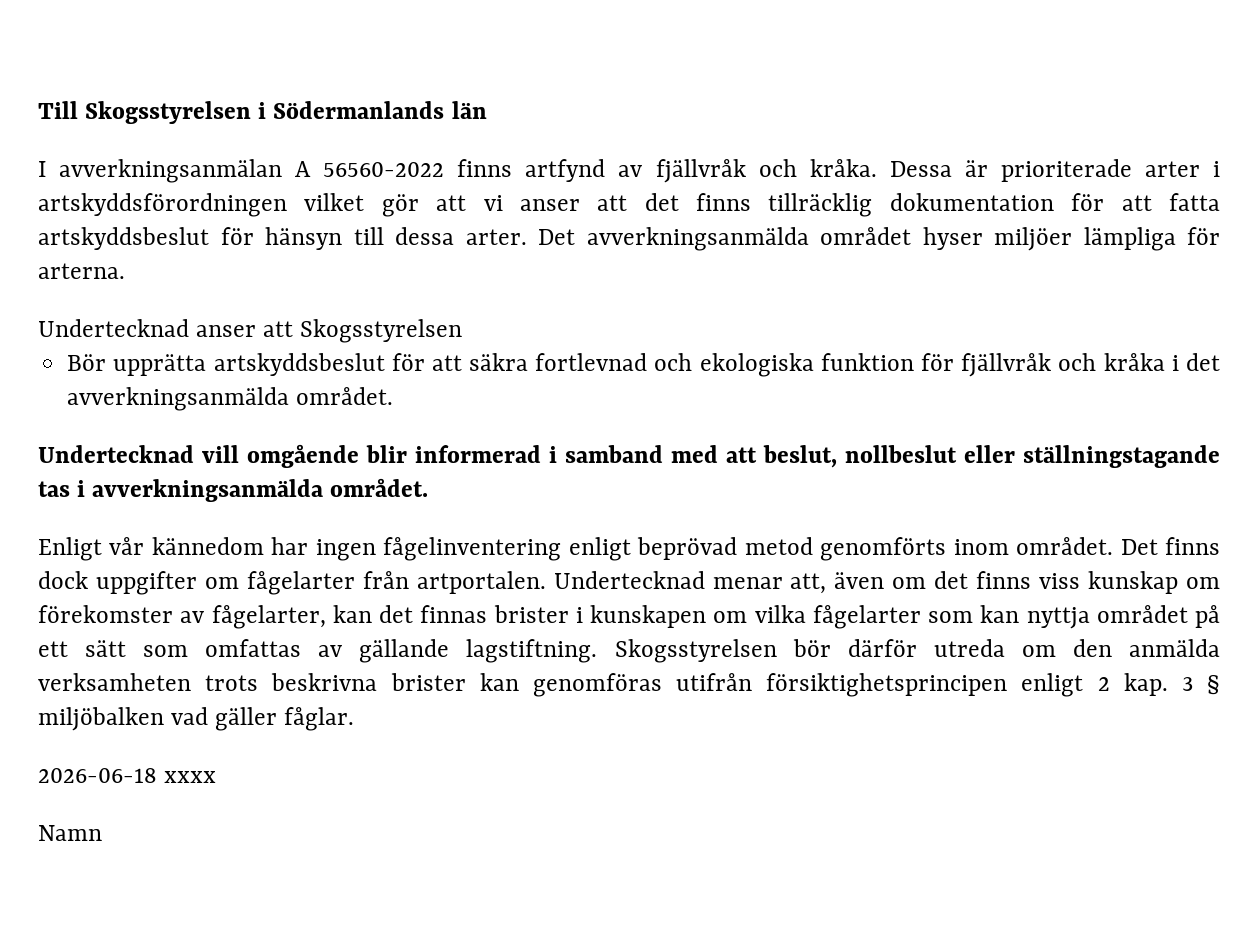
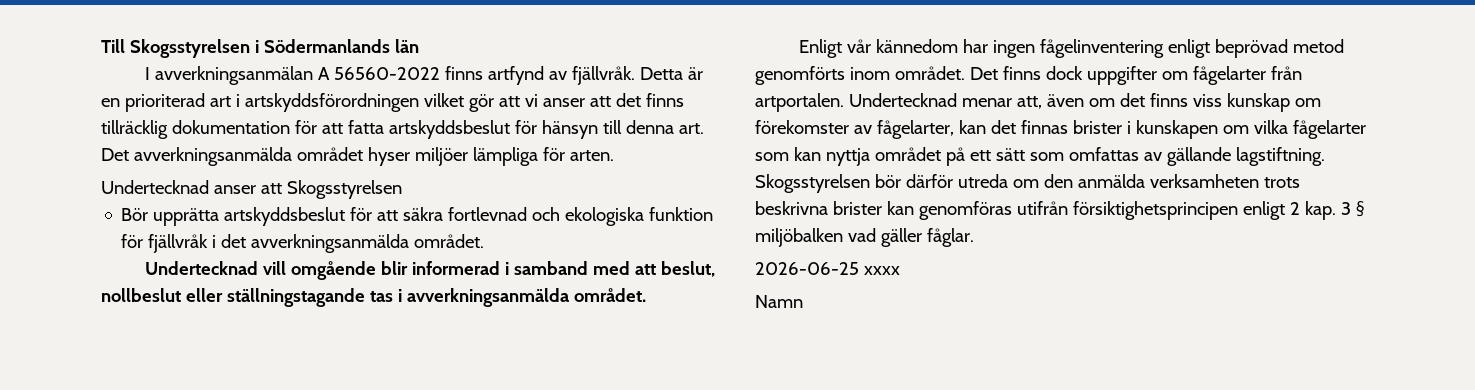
[655,159,1200,183] fjällvråk och kråka. Dessa är prioriterade arter -> [571,66,703,85] [101,93,231,112] fjällvråk. Detta är en prioriterad art
[395,227,527,245] dessa arter. -> [625,120,704,134] denna art.
[38,263,125,279] arterna. -> [569,150,614,161] arten.
[1058,353,1165,371] och kråka -> (209, 243) none
[38,768,157,783] 2026-06-18 -> [755,262,859,275] 2026-06-25

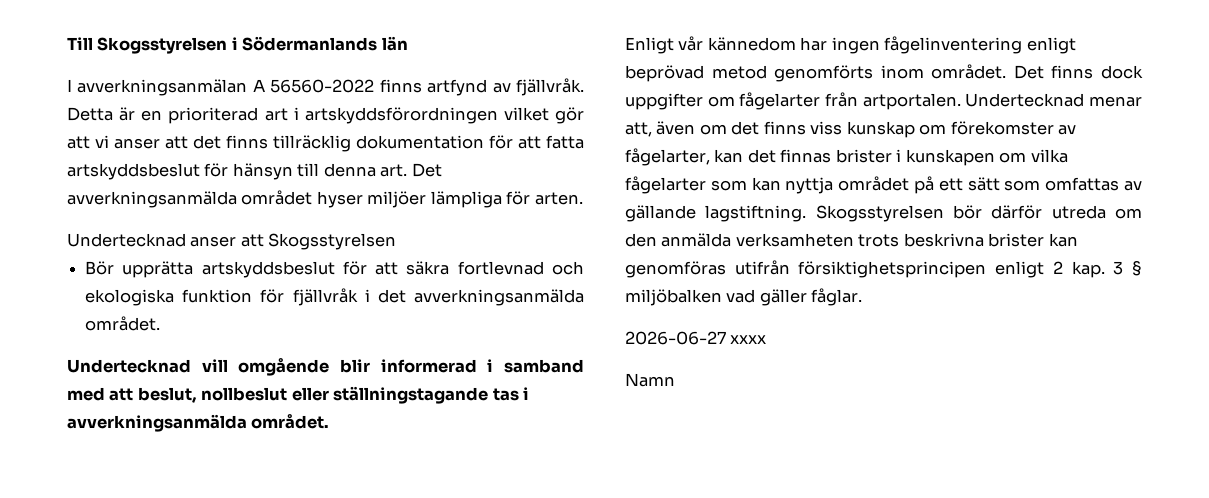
[755,262,859,275] 2026-06-25 -> [625,331,726,345] 2026-06-27

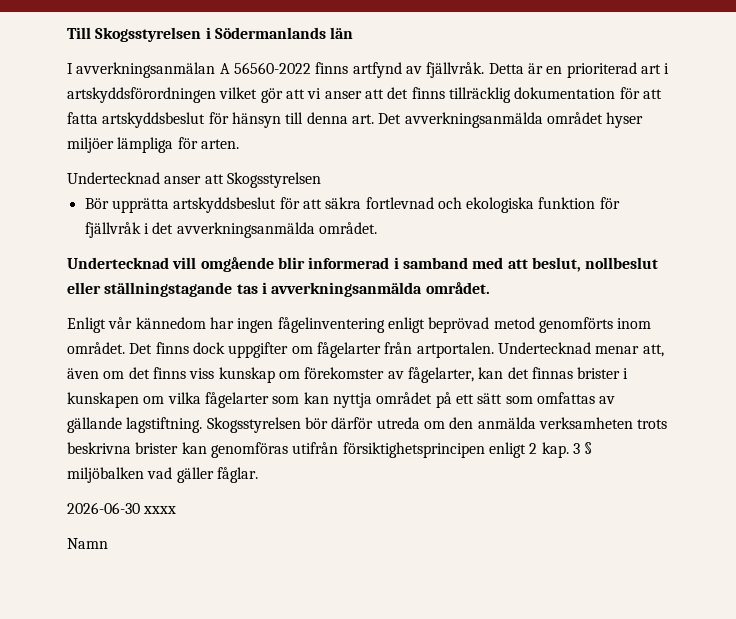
[625,331,726,345] 2026-06-27 -> [67,502,140,514] 2026-06-30

